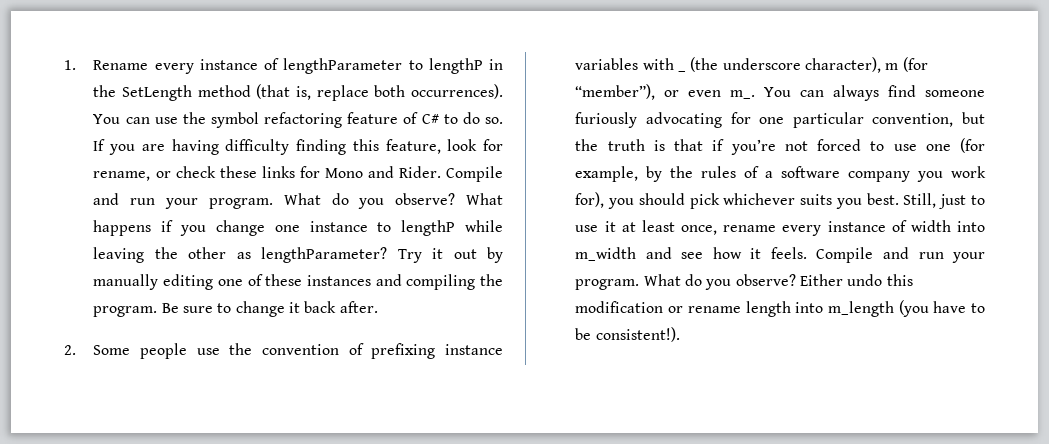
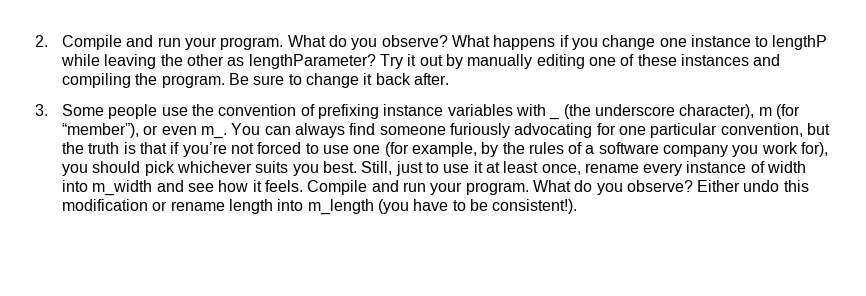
[64,58,504,74] [93,84,503,101] [93,112,503,128] [93,139,503,155] [93,166,441,181] 1. Rename every instance of lengthParameter to lengthP in the SetLength method (that is, replace both occurrences). You can use the symbol refactoring feature of C# to do so. If you are having difficulty finding this feature, look for rename, or check these links for Mono and Rider. -> [35,35,48,47] 2.
[64,345,76,355] 2. -> [35,104,48,116] 3.

